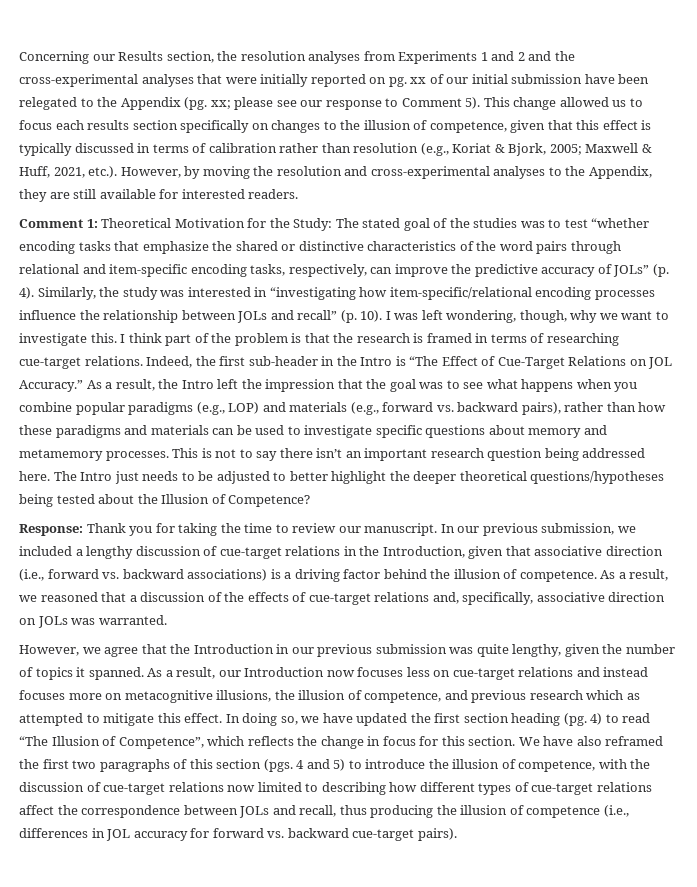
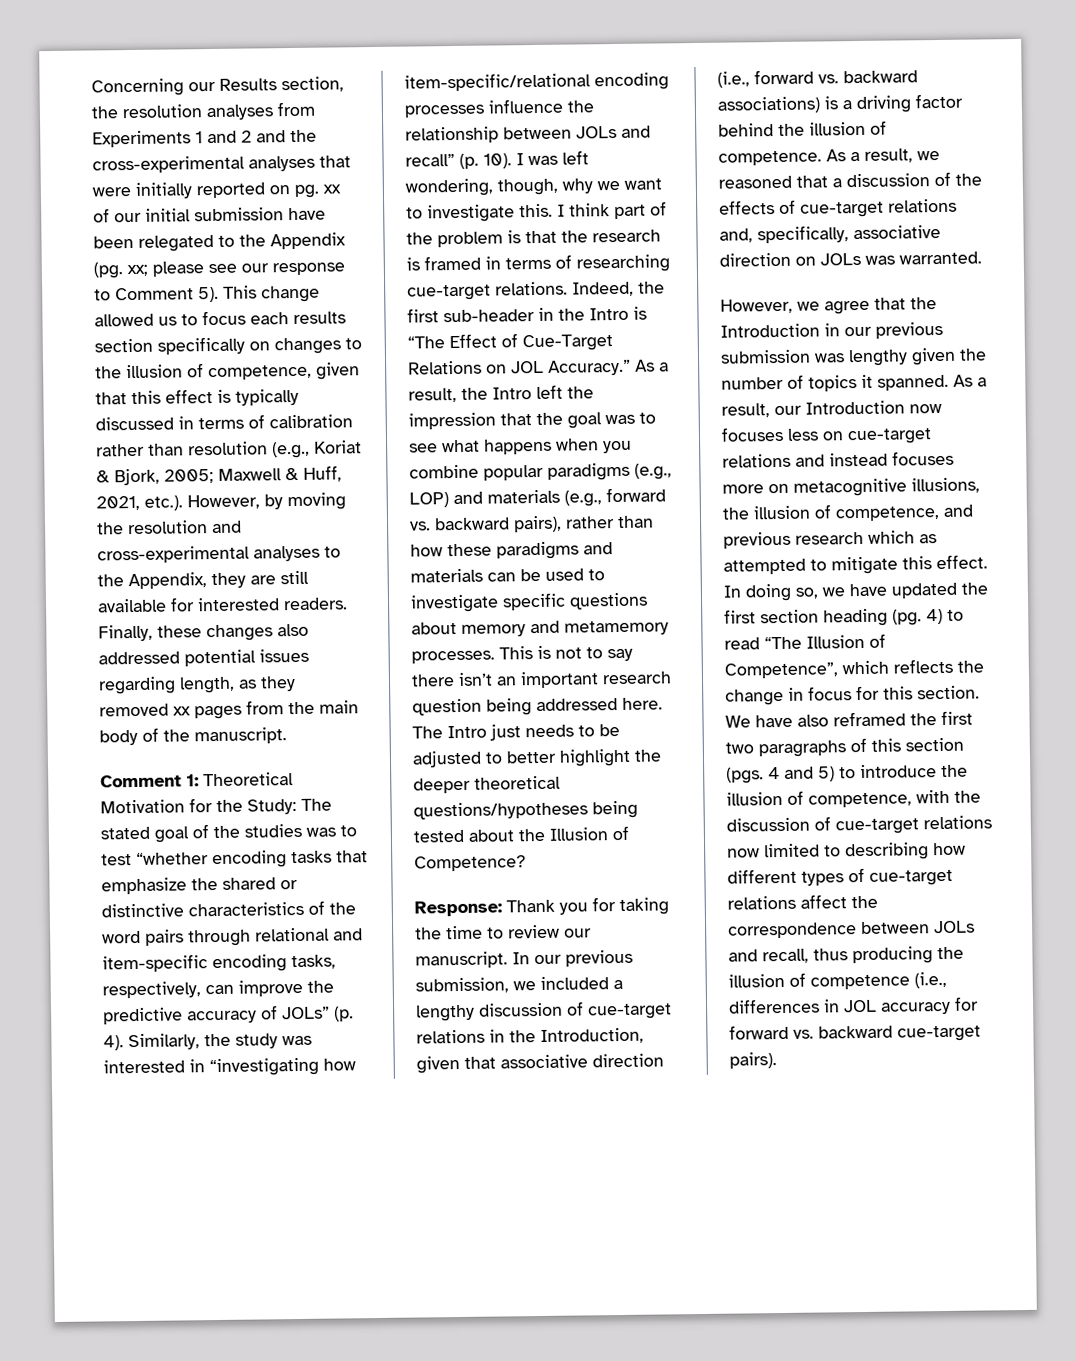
(299, 194) none -> [98,623,309,642] [98,648,309,667] [98,676,296,695] [99,700,359,720] [99,727,287,746] Finally, these changes also addressed potential issues regarding length, as they removed xx pages from the main body of the manuscript.
[476,644,562,657] quite lengthy, -> [848,349,908,367] lengthy

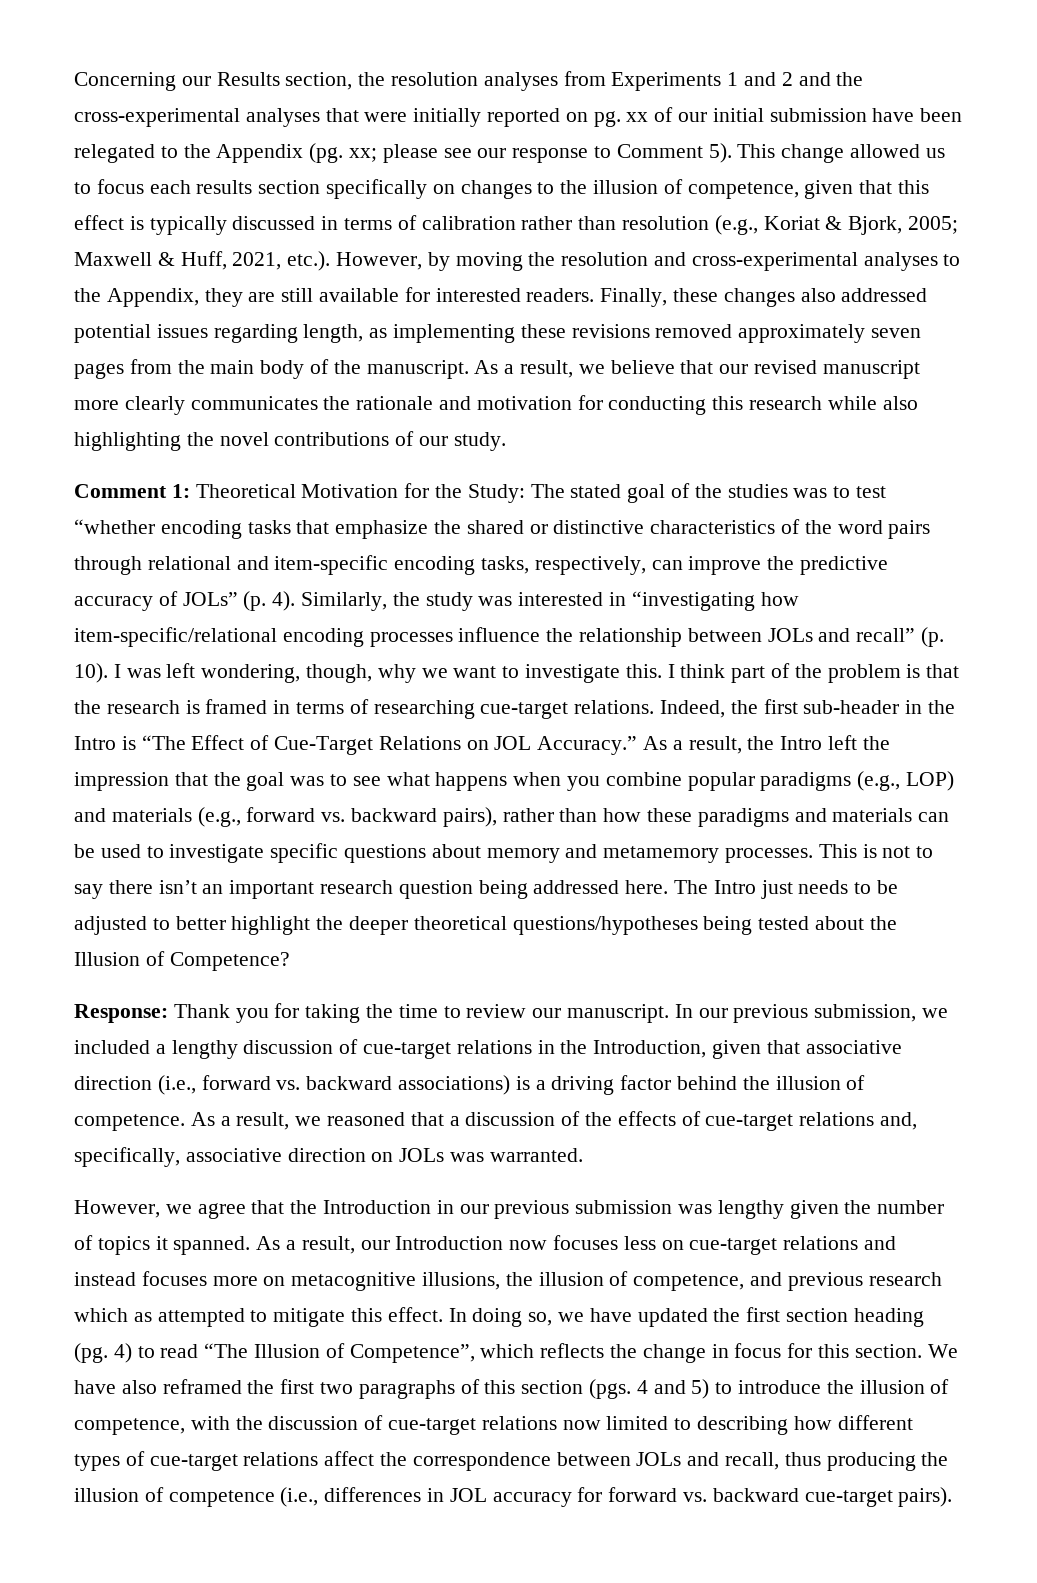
[260,676,296,692] [99,703,191,717] they removed xx -> [393,324,922,343] implementing these revisions removed approximately seven
(287, 736) none -> [474,360,920,379] [74,395,918,415] [74,431,506,451] As a result, we believe that our revised manuscript more clearly communicates the rationale and motivation for conducting this research while also highlighting the novel contributions of our study.

